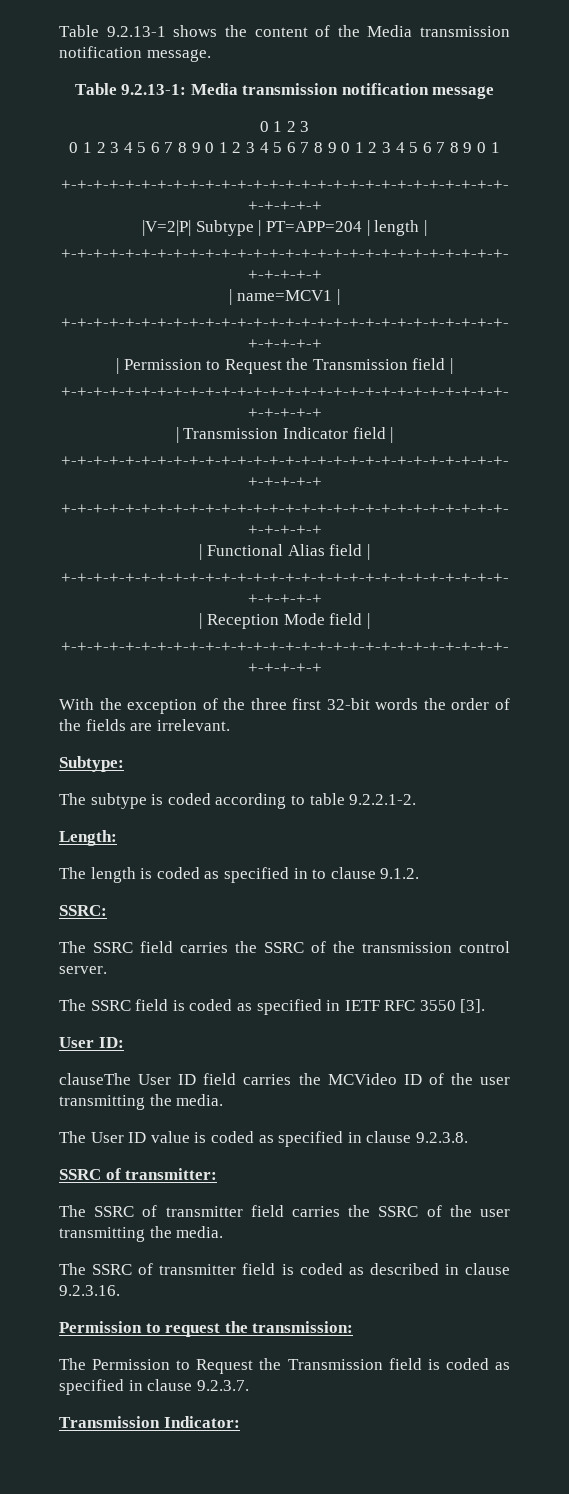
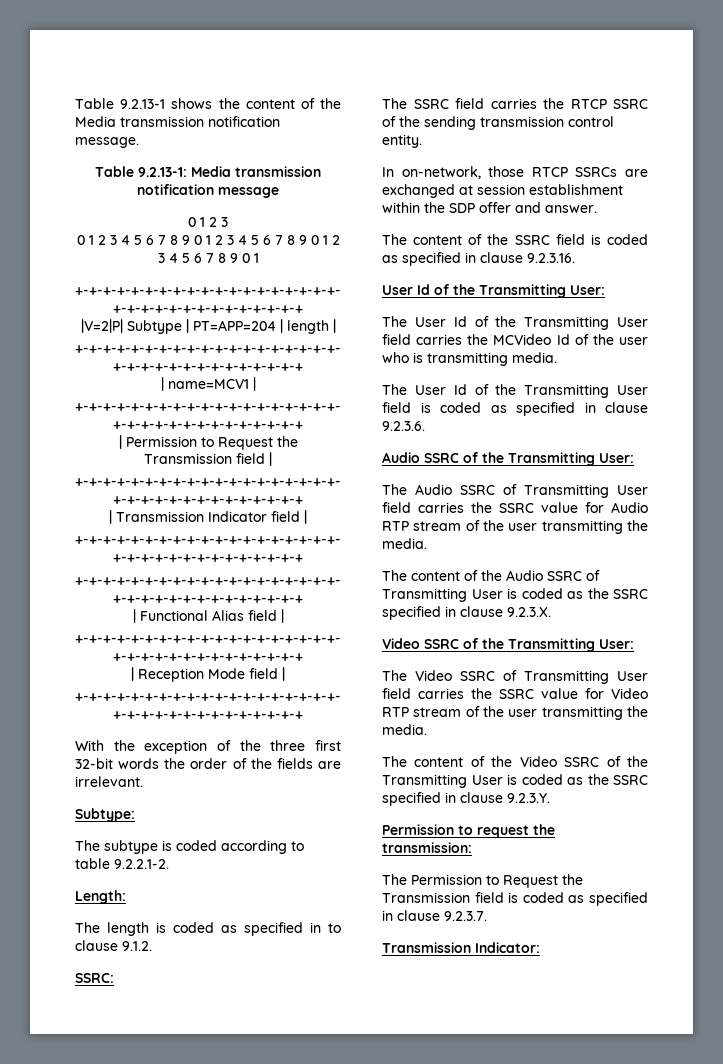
[264,941,355,953] SSRC of the -> [570,99,648,109] [382,116,476,130] RTCP SSRC of the sending
[59,966,107,974] [59,999,86,1011] server. // The -> [382,134,422,148] [382,166,648,179] [382,184,623,198] [382,202,597,213] [382,234,509,245] entity. // In on-network, those RTCP SSRCs are exchanged at session establishment within the SDP offer and answer. // The content of the
[344,999,486,1013] [59,1037,124,1048] [59,1073,511,1085] [59,1094,224,1110] [59,1131,468,1147] [59,1168,218,1180] [59,1205,510,1217] [59,1226,224,1242] [59,1263,511,1275] [59,1285,120,1296] IETF RFC 3550 [3]. // User ID: // clauseThe User ID field carries the MCVideo ID of the user transmitting the media. // The User ID value is coded as specified in clause 9.2.3.8. // SSRC of transmitter: // The SSRC of transmitter field carries the SSRC of the user transmitting the media. // The SSRC of transmitter field is coded as described in clause 9.2.3.16. -> [480,252,575,263] [382,284,605,298] [382,316,648,330] [382,334,648,345] [382,352,557,366] [382,384,648,398] [382,402,648,416] [382,421,425,431] [382,452,634,466] [382,484,648,498] [382,502,648,513] [382,520,648,534] [382,538,427,549] [382,570,600,581] [382,588,648,602] [382,606,551,620] [382,638,634,652] [382,670,648,684] [382,688,648,699] [382,706,648,720] [382,724,427,735] [382,756,648,767] [382,774,648,788] [382,792,550,806] clause 9.2.3.16. // User Id of the Transmitting User: // The User Id of the Transmitting User field carries the MCVideo Id of the user who is transmitting media. // The User Id of the Transmitting User field is coded as specified in clause 9.2.3.6. // Audio SSRC of the Transmitting User: // The Audio SSRC of Transmitting User field carries the SSRC value for Audio RTP stream of the user transmitting the media. // The content of the Audio SSRC of Transmitting User is coded as the SSRC specified in clause 9.2.3.X. // Video SSRC of the Transmitting User: // The Video SSRC of Transmitting User field carries the SSRC value for Video RTP stream of the user transmitting the media. // The content of the Video SSRC of the Transmitting User is coded as the SSRC specified in clause 9.2.3.Y.

